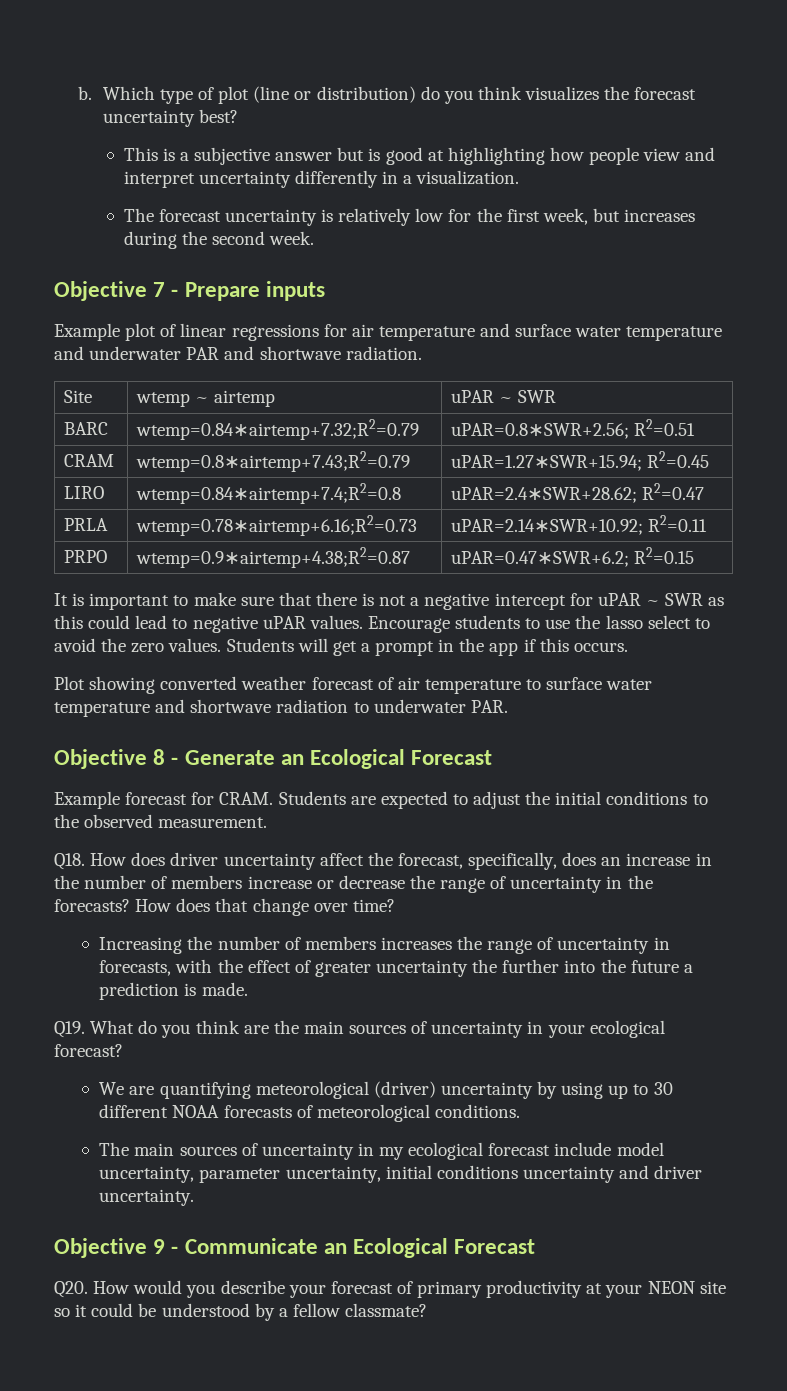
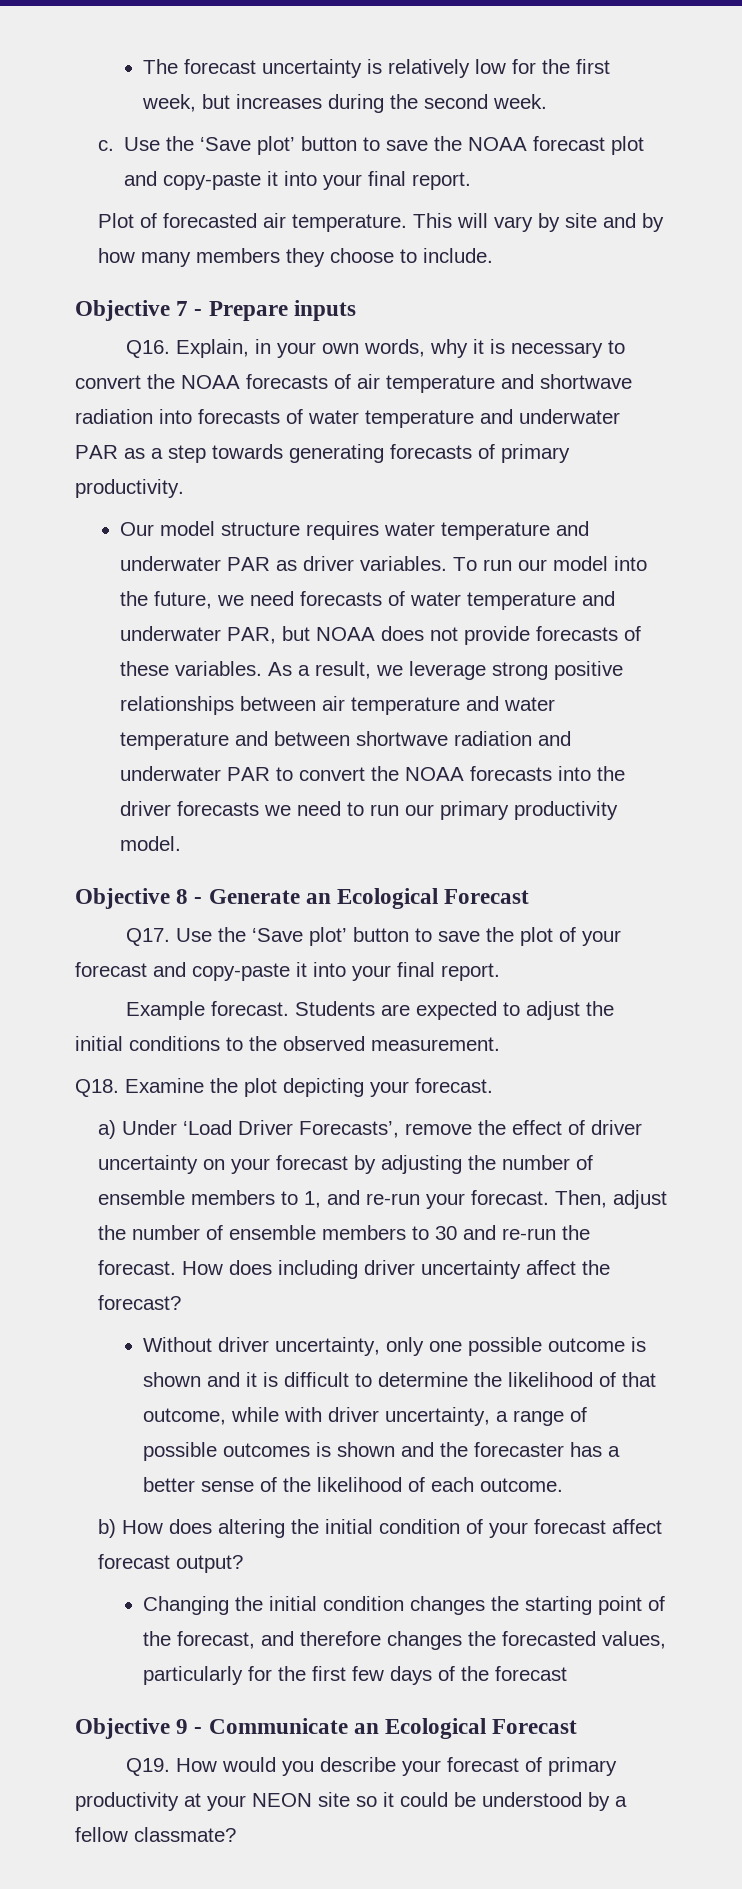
[78,86,697,104] [102,109,238,127] [123,147,716,165] [123,170,520,188] b. Which type of plot (line or distribution) do you think visualizes the forecast uncertainty best? // This is a subjective answer but is good at highlighting how people view and interpret uncertainty differently in a visualization. // -> (143, 66) none
(315, 238) none -> [97,136,645,155] [124,171,472,190] [97,213,664,232] [97,248,493,267] // c. Use the ‘Save plot’ button to save the NOAA forecast plot and copy-paste it into your final report. // Plot of forecasted air temperature. This will vary by site and by how many members they choose to include.
[54,323,723,341] [54,346,422,360] [63,390,92,403] [135,390,275,407] [450,390,556,403] [63,422,108,435] [135,419,419,440] [450,419,695,439] [63,454,114,467] [135,451,410,472] [450,451,709,471] [63,486,104,499] [135,483,401,504] [450,483,704,503] [63,518,108,531] [135,515,417,536] [450,515,707,535] [63,550,107,563] [135,547,410,568] [450,547,694,567] [54,592,725,610] [54,615,710,633] [54,638,628,656] [54,676,653,694] [54,699,508,717] Example plot of linear regressions for air temperature and surface water temperature and underwater PAR and shortwave radiation. // Site | wtemp ~ airtemp | uPAR ~ SWR // BARC | wtemp=0.84∗airtemp+7.32;R2=0.79 | uPAR=0.8∗SWR+2.56; R2=0.51 // CRAM | wtemp=0.8∗airtemp+7.43;R2=0.79 | uPAR=1.27∗SWR+15.94; R2=0.45 // LIRO | wtemp=0.84∗airtemp+7.4;R2=0.8 | uPAR=2.4∗SWR+28.62; R2=0.47 // PRLA | wtemp=0.78∗airtemp+6.16;R2=0.73 | uPAR=2.14∗SWR+10.92; R2=0.11 // PRPO | wtemp=0.9∗airtemp+4.38;R2=0.87 | uPAR=0.47∗SWR+6.2; R2=0.15 // It is important to make sure that there is not a negative intercept for uPAR ~ SWR as this could lead to negative uPAR values. Encourage students to use the lasso select to avoid the zero values. Students will get a prompt in the app if this occurs. // Plot showing converted weather forecast of air temperature to surface water temperature and shortwave radiation to underwater PAR. -> [125,339,625,358] [75,374,632,393] [75,409,620,428] [75,444,570,463] [75,479,184,498] [120,521,590,540] [120,556,648,571] [120,591,616,610] [120,626,642,645] [120,661,624,680] [120,696,556,715] [120,731,572,750] [120,766,626,781] [120,801,619,820] [120,836,182,851] Q16. Explain, in your own words, why it is necessary to convert the NOAA forecasts of air temperature and shortwave radiation into forecasts of water temperature and underwater PAR as a step towards generating forecasts of primary productivity. // Our model structure requires water temperature and underwater PAR as driver variables. To run our model into the future, we need forecasts of water temperature and underwater PAR, but NOAA does not provide forecasts of these variables. As a result, we leverage strong positive relationships between air temperature and water temperature and between shortwave radiation and underwater PAR to convert the NOAA forecasts into the driver forecasts we need to run our primary productivity model.
[54,791,274,809] Example forecast for CRAM. -> [125,927,621,946] [75,962,500,981] [125,1001,289,1020] Q17. Use the ‘Save plot’ button to save the plot of your forecast and copy-paste it into your final report. // Example forecast.
[90,852,166,866] How does -> [125,1078,493,1097] [97,1120,642,1139] [97,1155,593,1174] [97,1190,667,1209] [97,1225,590,1240] [97,1260,358,1279] Examine the plot depicting your forecast. // a) Under ‘Load Driver Forecasts’, remove the effect of driver uncertainty on your forecast by adjusting the number of ensemble members to 1, and re-run your forecast. Then, adjust the number of ensemble members to 30 and re-run the forecast. How does including
[397,852,712,870] [54,875,653,893] [54,898,395,916] [99,936,670,954] [99,959,693,977] [99,982,248,1000] [54,1020,665,1038] [54,1044,123,1057] [99,1081,673,1099] [99,1104,520,1122] [99,1142,664,1160] [99,1165,703,1183] [99,1189,195,1206] forecast, specifically, does an increase in the number of members increase or decrease the range of uncertainty in the forecasts? How does that change over time? // Increasing the number of members increases the range of uncertainty in forecasts, with the effect of greater uncertainty the further into the future a prediction is made. // Q19. What do you think are the main sources of uncertainty in your ecological forecast? // We are quantifying meteorological (driver) uncertainty by using up to 30 different NOAA forecasts of meteorological conditions. // The main sources of uncertainty in my ecological forecast include model uncertainty, parameter uncertainty, initial conditions uncertainty and driver uncertainty. -> [97,1295,181,1310] [143,1337,647,1356] [143,1372,657,1387] [143,1407,588,1426] [143,1442,621,1461] [143,1477,564,1492] [97,1519,662,1538] [97,1554,243,1573] [143,1596,666,1615] [143,1631,667,1650] [143,1666,568,1685] forecast? // Without driver uncertainty, only one possible outcome is shown and it is difficult to determine the likelihood of that outcome, while with driver uncertainty, a range of possible outcomes is shown and the forecaster has a better sense of the likelihood of each outcome. // b) How does altering the initial condition of your forecast affect forecast output? // Changing the initial condition changes the starting point of the forecast, and therefore changes the forecasted values, particularly for the first few days of the forecast
[54,1281,88,1298] Q20. -> [125,1758,170,1776] Q19.

